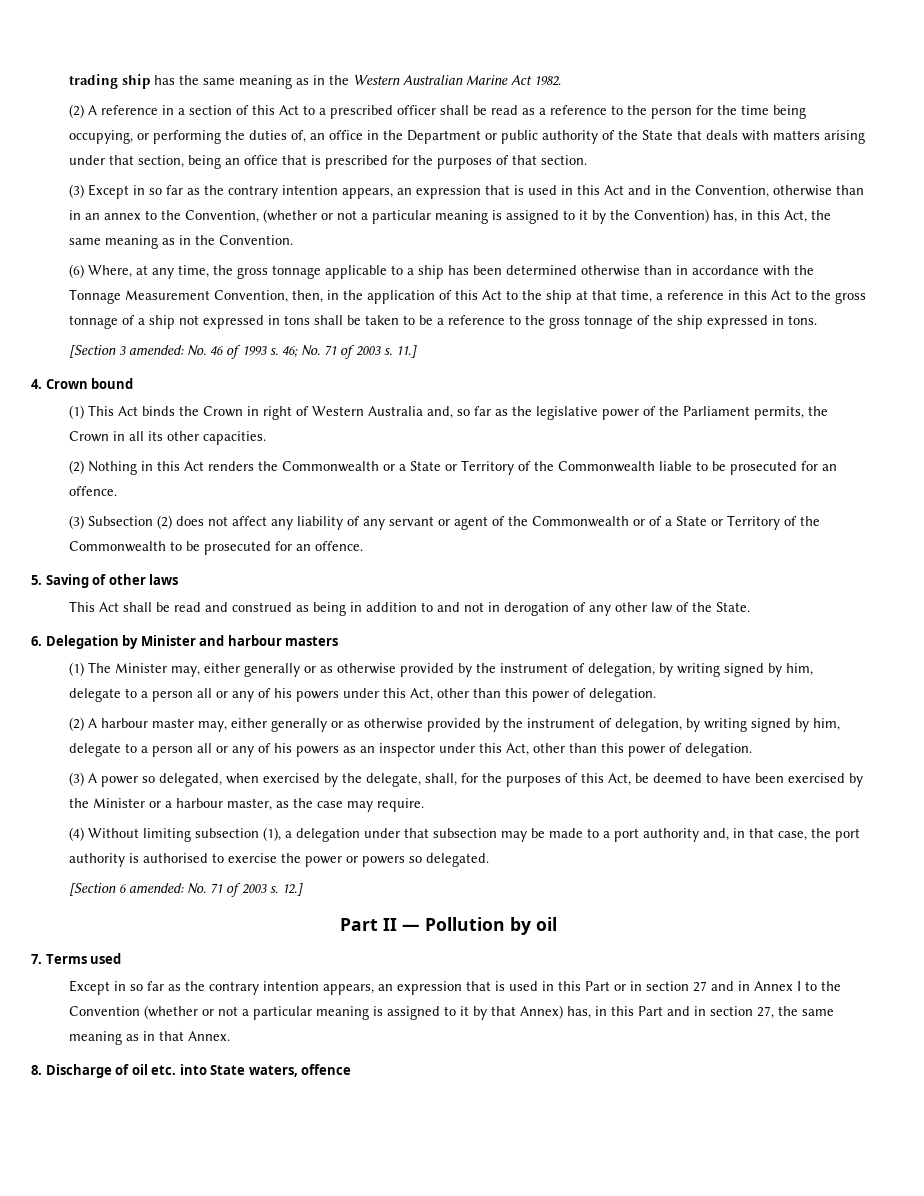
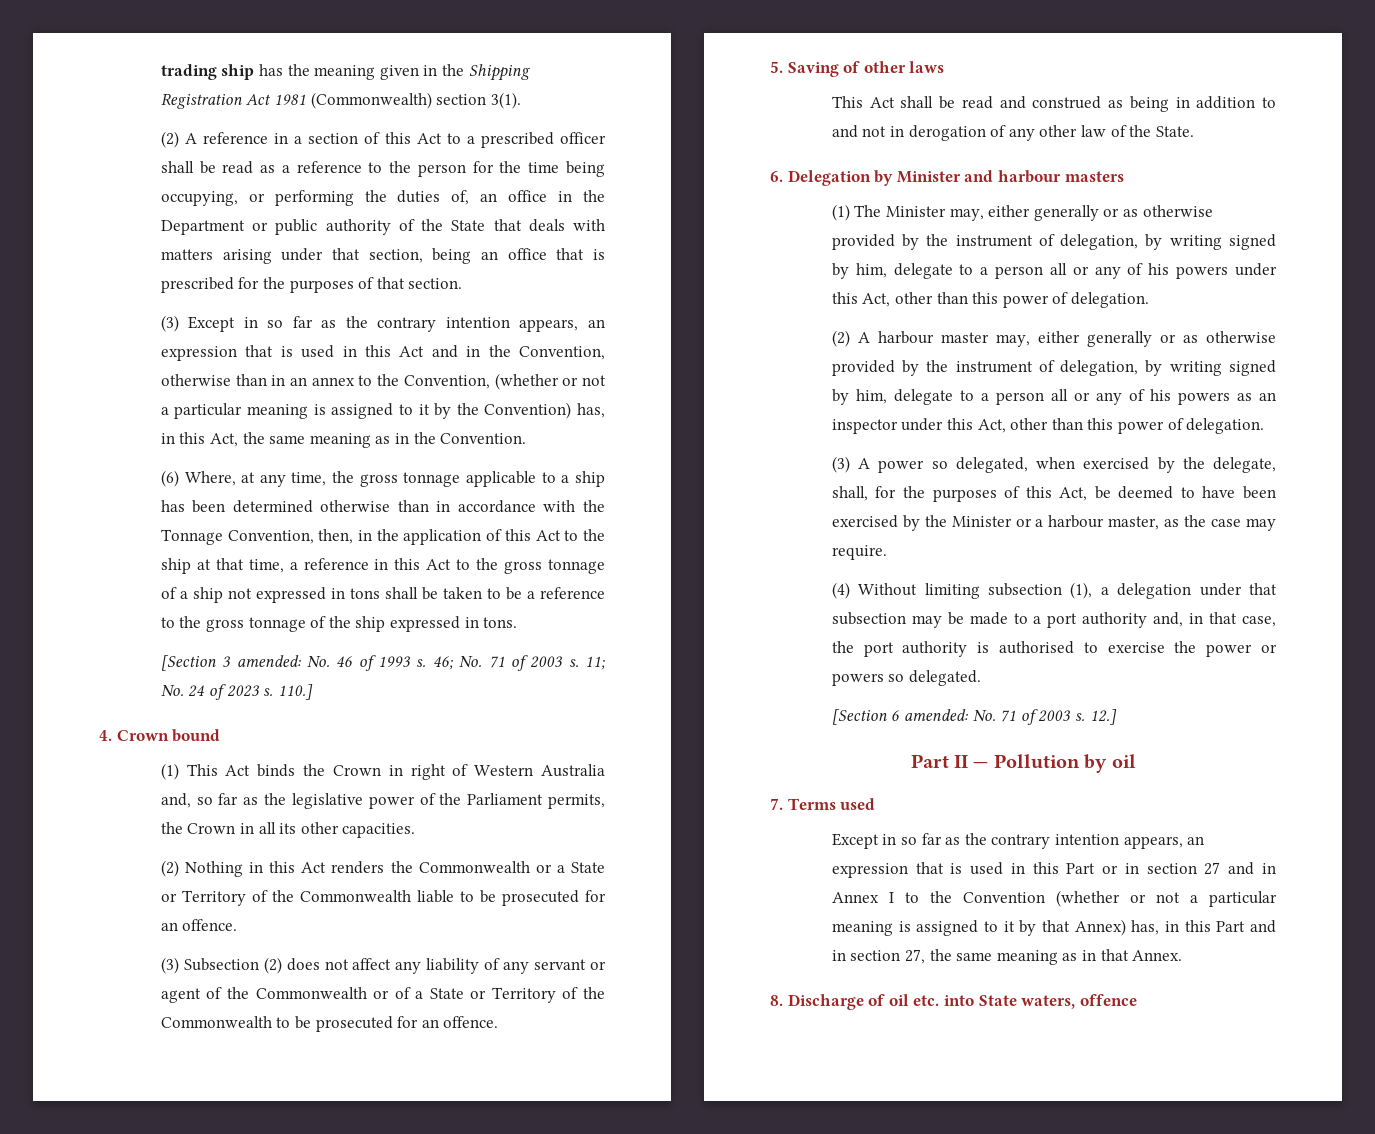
[202,75,561,89] same meaning as in the Western Australian Marine Act 1982. -> [314,64,530,81] [160,92,521,109] meaning given in the Shipping Registration Act 1981 (Commonwealth) section 3(1).
[124,290,210,300] Measurement -> (223, 537) none
[395,345,417,358] 11.] -> [585,656,606,670] [160,684,313,700] 11; No. 24 of 2023 s. 110.]

